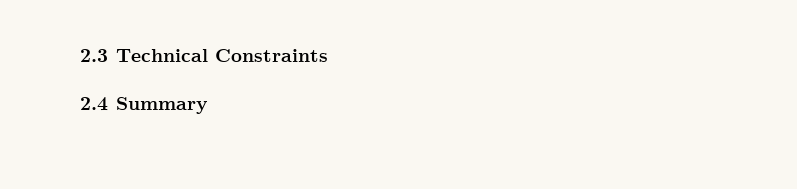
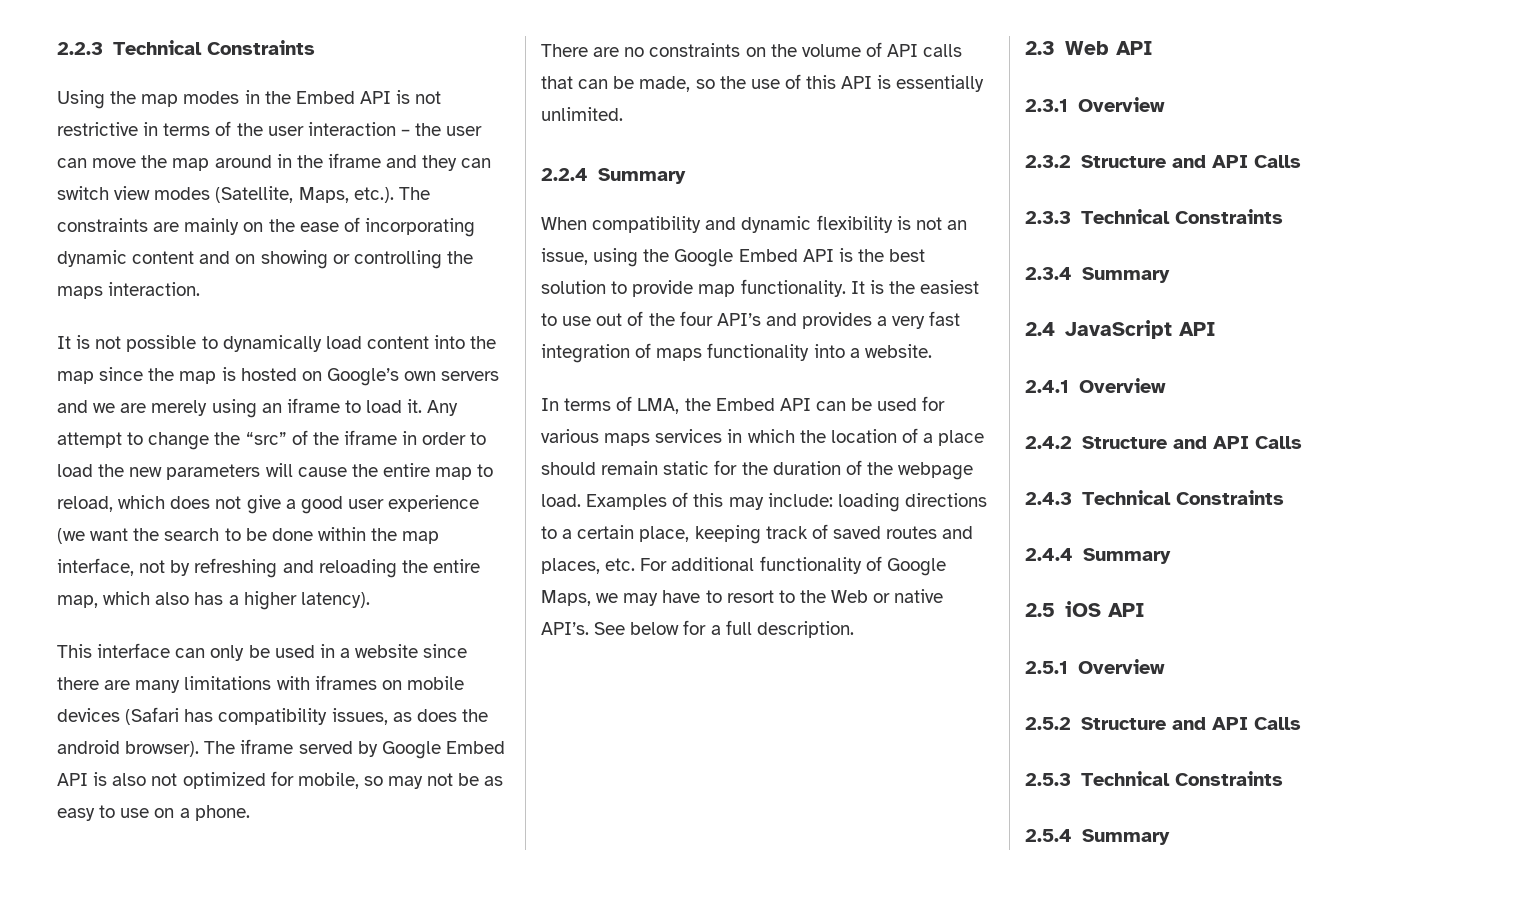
[80,49,328,62] [80,97,208,114] 2.3 Technical Constraints // 2.4 Summary -> [57,40,315,55] [57,90,442,109] [57,121,483,136] [57,153,492,171] [57,186,430,203] [57,217,475,237] [57,250,473,269] [57,282,201,299] [57,335,497,352] [57,367,500,386] [57,398,459,418] [57,430,487,450] [57,463,494,480] [57,495,480,514] [57,527,440,544] [57,558,480,578] [57,591,370,610] [57,643,468,661] [57,675,464,693] [57,707,488,725] [57,739,505,759] [57,771,504,789] [57,805,250,821] [541,42,963,57] [541,74,985,92] [541,107,623,121] [541,168,686,184] [541,215,967,233] [541,248,926,267] [541,279,980,297] [541,311,961,329] [541,343,932,363] [541,396,946,414] [541,428,985,446] [541,460,974,480] [541,492,987,512] [541,524,974,544] [541,556,946,576] [541,589,944,606] [541,620,854,638] [1025,41,1153,55] [1025,97,1165,112] [1025,155,1301,168] [1025,209,1283,224] [1025,267,1170,283] [1025,320,1216,339] [1025,378,1166,393] [1025,436,1302,449] [1025,490,1284,505] [1025,548,1171,564] [1025,601,1145,617] [1025,659,1165,674] [1025,717,1301,730] [1025,771,1283,786] [1025,829,1170,845] 2.2.3 Technical Constraints // Using the map modes in the Embed API is not restrictive in terms of the user interaction – the user can move the map around in the iframe and they can switch view modes (Satellite, Maps, etc.). The constraints are mainly on the ease of incorporating dynamic content and on showing or controlling the maps interaction. // It is not possible to dynamically load content into the map since the map is hosted on Google’s own servers and we are merely using an iframe to load it. Any attempt to change the “src” of the iframe in order to load the new parameters will cause the entire map to reload, which does not give a good user experience (we want the search to be done within the map interface, not by refreshing and reloading the entire map, which also has a higher latency). // This interface can only be used in a website since there are many limitations with iframes on mobile devices (Safari has compatibility issues, as does the android browser). The iframe served by Google Embed API is also not optimized for mobile, so may not be as easy to use on a phone. // There are no constraints on the volume of API calls that can be made, so the use of this API is essentially unlimited. // 2.2.4 Summary // When compatibility and dynamic flexibility is not an issue, using the Google Embed API is the best solution to provide map functionality. It is the easiest to use out of the four API’s and provides a very fast integration of maps functionality into a website. // In terms of LMA, the Embed API can be used for various maps services in which the location of a place should remain static for the duration of the webpage load. Examples of this may include: loading directions to a certain place, keeping track of saved routes and places, etc. For additional functionality of Google Maps, we may have to resort to the Web or native API’s. See below for a full description. // 2.3 Web API // 2.3.1 Overview // 2.3.2 Structure and API Calls // 2.3.3 Technical Constraints // 2.3.4 Summary // 2.4 JavaScript API // 2.4.1 Overview // 2.4.2 Structure and API Calls // 2.4.3 Technical Constraints // 2.4.4 Summary // 2.5 iOS API // 2.5.1 Overview // 2.5.2 Structure and API Calls // 2.5.3 Technical Constraints // 2.5.4 Summary

